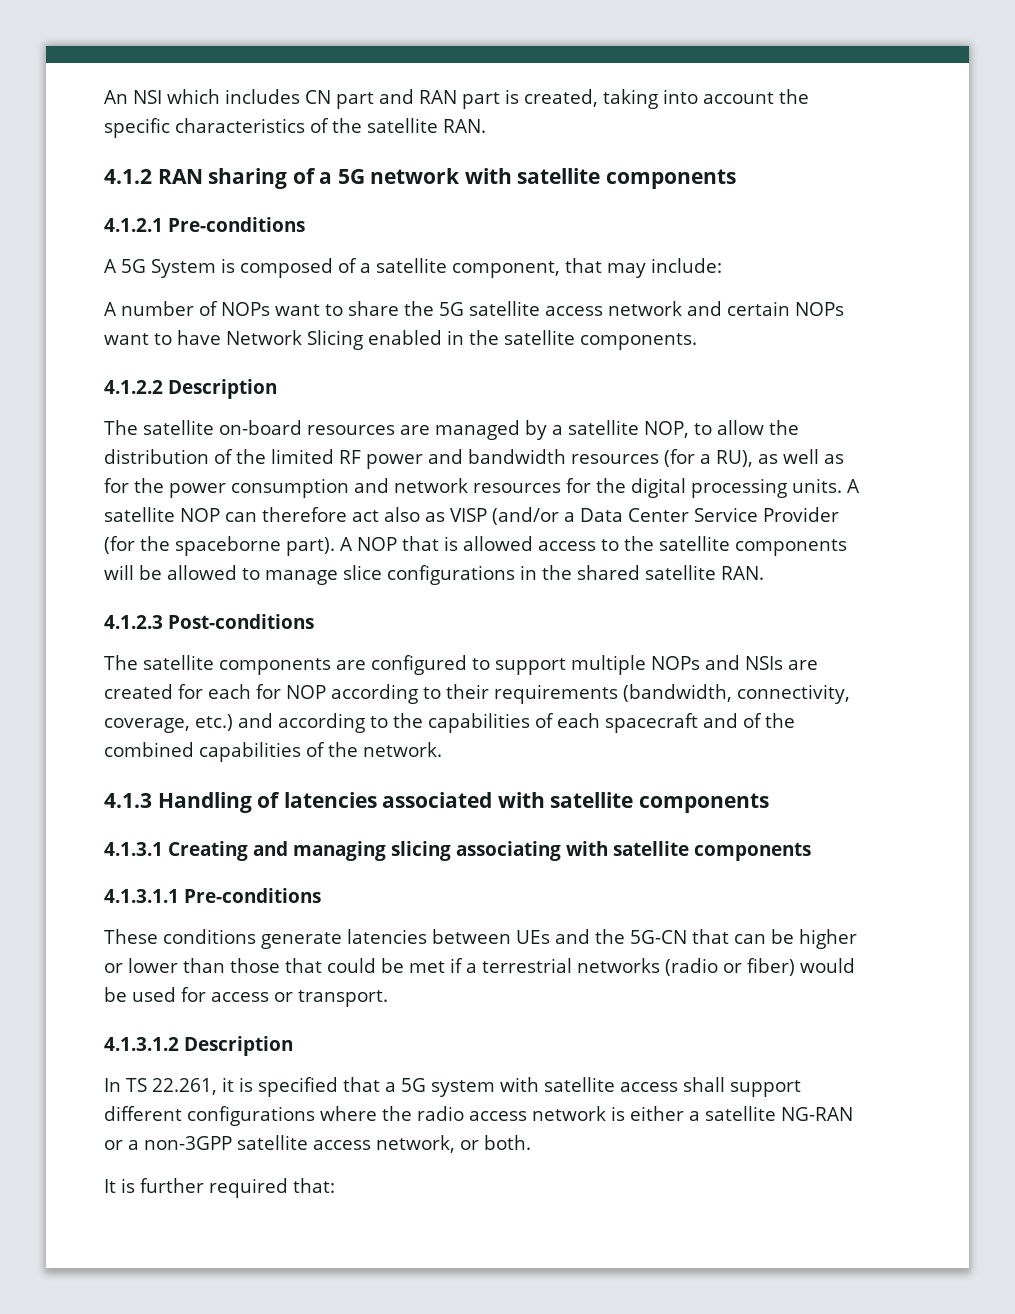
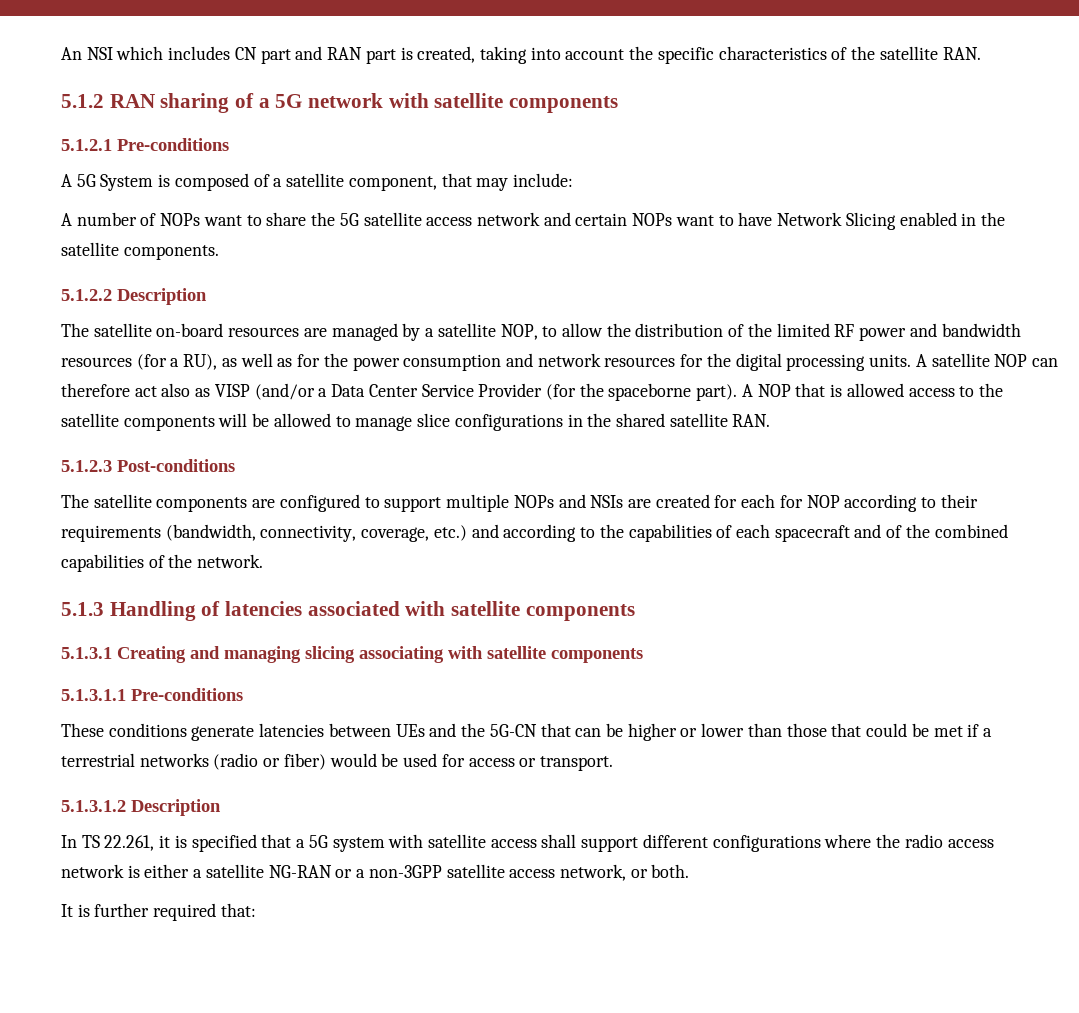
[104,169,152,184] 4.1.2 -> [61,94,104,108] 5.1.2
[104,218,163,232] 4.1.2.1 -> [61,139,112,151] 5.1.2.1
[104,380,163,394] 4.1.2.2 -> [61,289,112,301] 5.1.2.2
[104,615,163,629] 4.1.2.3 -> [61,460,112,472] 5.1.2.3
[104,793,152,808] 4.1.3 -> [61,602,104,616] 5.1.3
[104,842,163,856] 4.1.3.1 -> [61,647,112,659] 5.1.3.1
[104,889,179,903] 4.1.3.1.1 -> [61,689,126,701] 5.1.3.1.1
[104,1037,179,1051] 4.1.3.1.2 -> [61,800,126,812] 5.1.3.1.2

